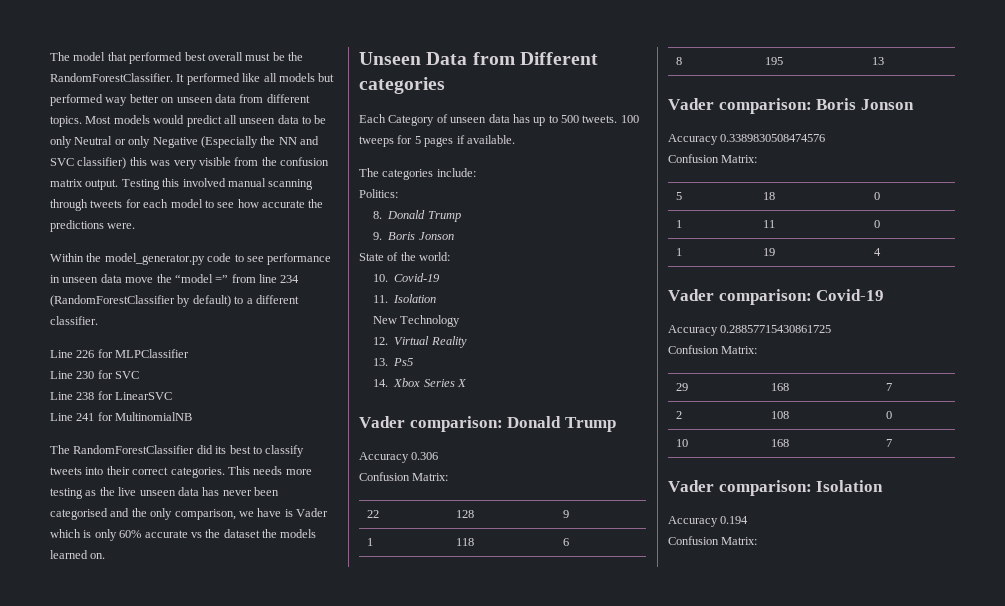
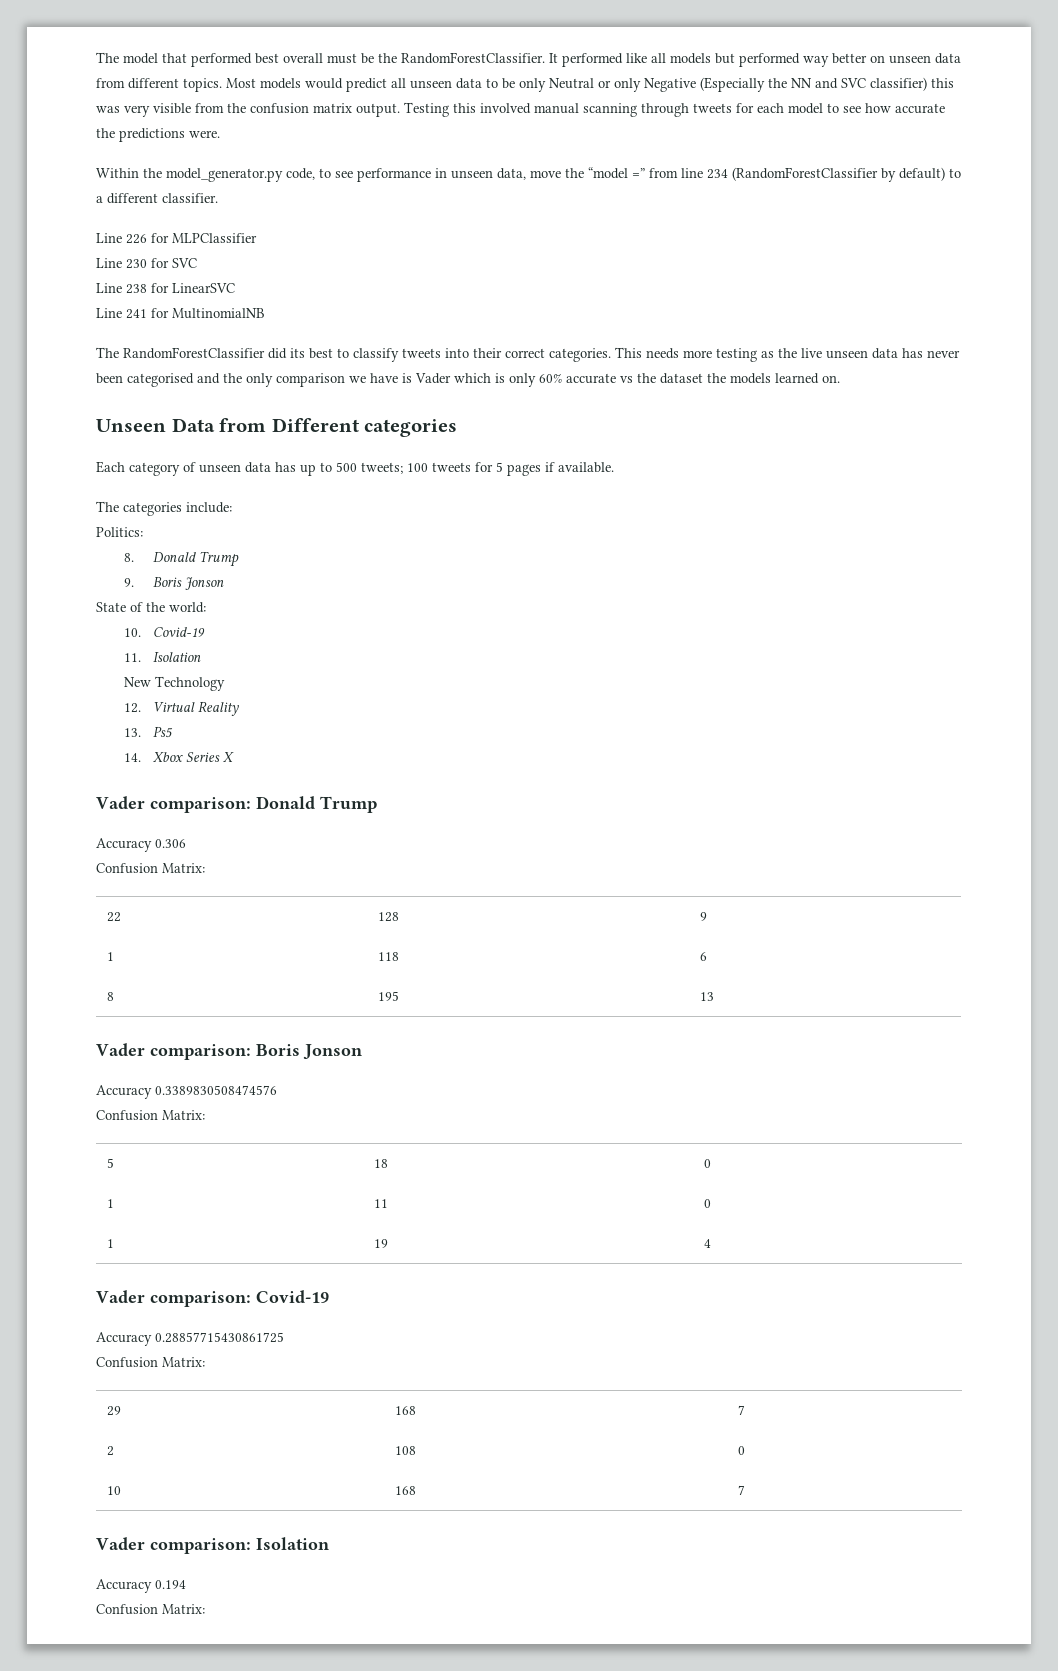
[207,253,232,262] code -> [286,168,315,180] code,
[100,274,122,283] data -> [497,168,526,180] data,
[174,509,236,520] comparison, -> [276,373,345,387] comparison
[388,115,435,126] Category -> [129,462,180,476] category
[582,115,639,123] [359,136,394,147] tweets. 100 tweeps -> [361,462,471,474] tweets; 100 tweets

